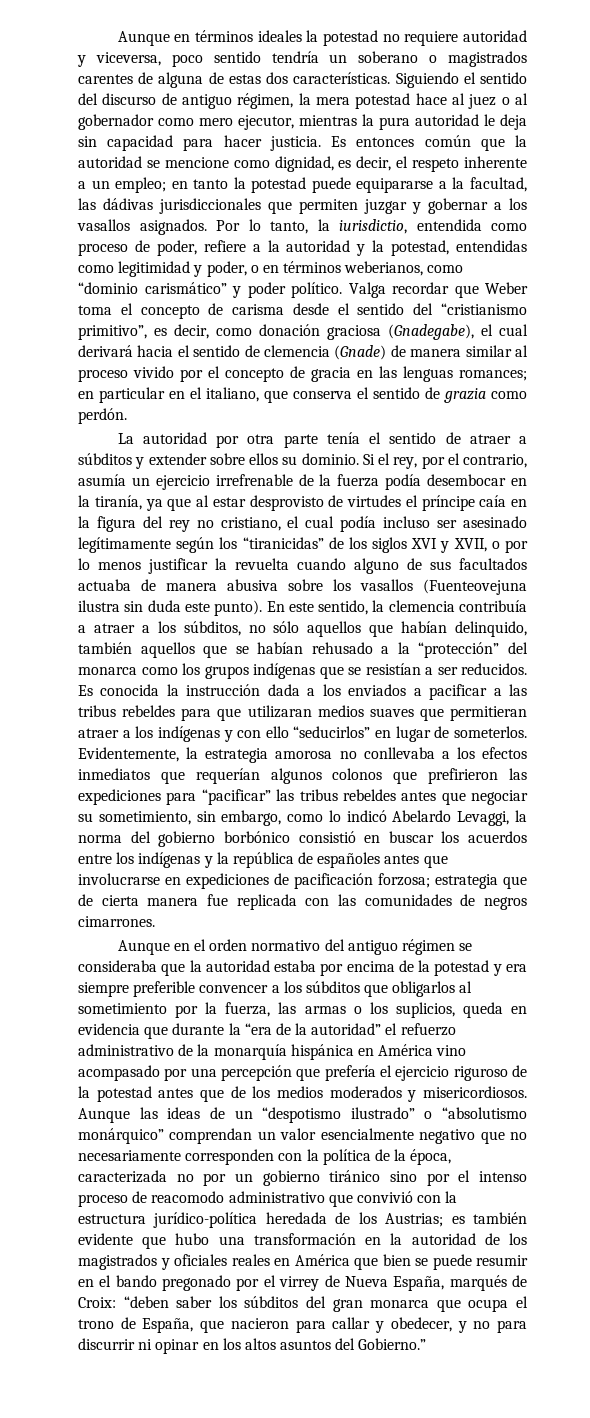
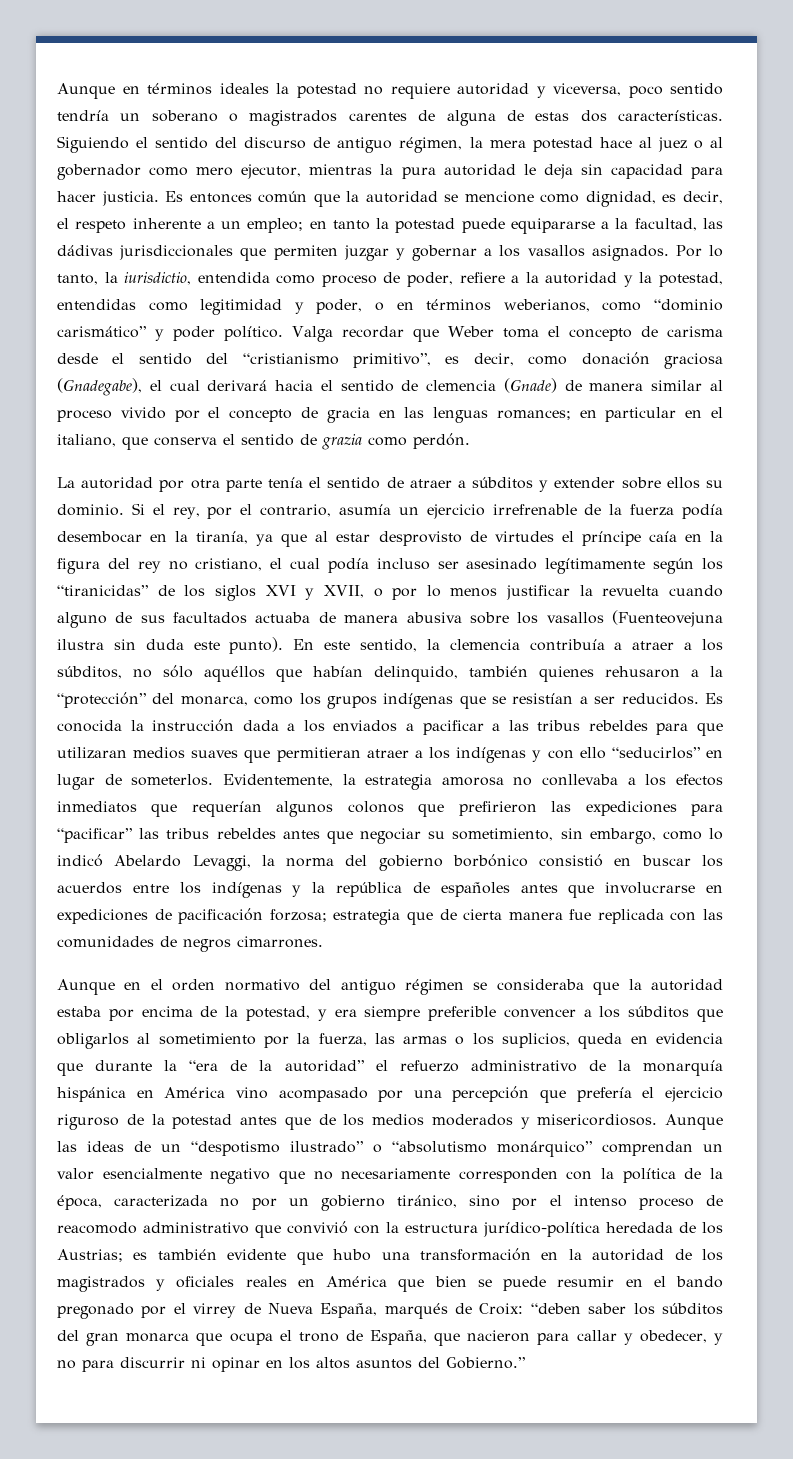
[307,621,362,637] aquellos -> [204,666,265,682] aquéllos
[140,642,373,658] aquellos que se habían rehusado -> [539,666,680,682] quienes rehusaron
[78,667,137,675] monarca -> [180,696,248,706] monarca,
[434,960,490,976] potestad -> [245,1006,310,1021] potestad,
[329,1170,381,1182] tiránico -> [397,1195,457,1208] tiránico,

